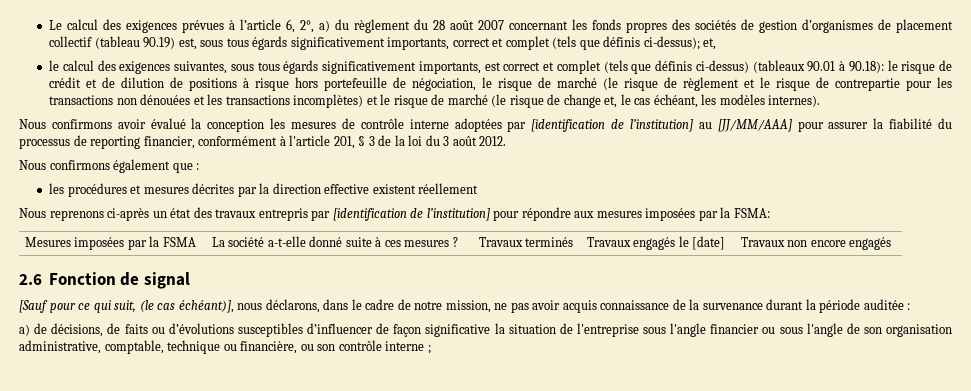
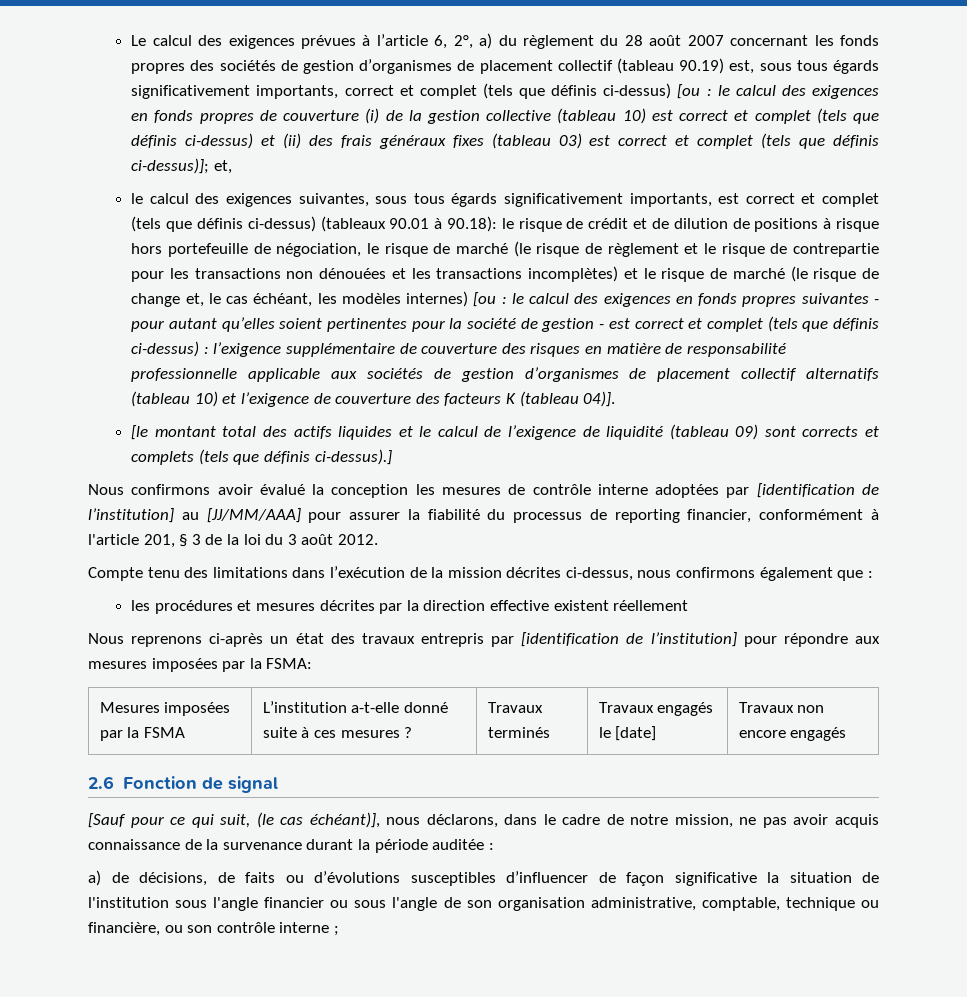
[643,36,700,50] ci-dessus); -> [603,83,879,99] [131,108,880,124] [131,133,879,149] [131,158,210,174] ci-dessus) [ou : le calcul des exigences en fonds propres de couverture (i) de la gestion collective (tableau 10) est correct et complet (tels que définis ci-dessus) et (ii) des frais généraux fixes (tableau 03) est correct et complet (tels que définis ci-dessus)];
[768,95,821,107] internes). -> [406,291,879,307] [131,316,879,332] [131,341,787,357] [131,367,880,382] [131,391,616,407] [131,424,879,440] [131,449,392,465] internes) [ou : le calcul des exigences en fonds propres suivantes - pour autant qu’elles soient pertinentes pour la société de gestion - est correct et complet (tels que définis ci-dessus) : l’exigence supplémentaire de couverture des risques en matière de responsabilité professionnelle applicable aux sociétés de gestion d’organismes de placement collectif alternatifs (tableau 10) et l’exigence de couverture des facteurs K (tableau 04)]. // [le montant total des actifs liquides et le calcul de l’exigence de liquidité (tableau 09) sont corrects et complets (tels que définis ci-dessus).]
[19,160,46,170] Nous -> [88,566,672,581] Compte tenu des limitations dans l’exécution de la mission décrites ci-dessus, nous
[211,237,265,247] La société -> [262,701,347,713] L’institution
[576,323,639,337] l'entreprise -> [88,897,169,908] l'institution

